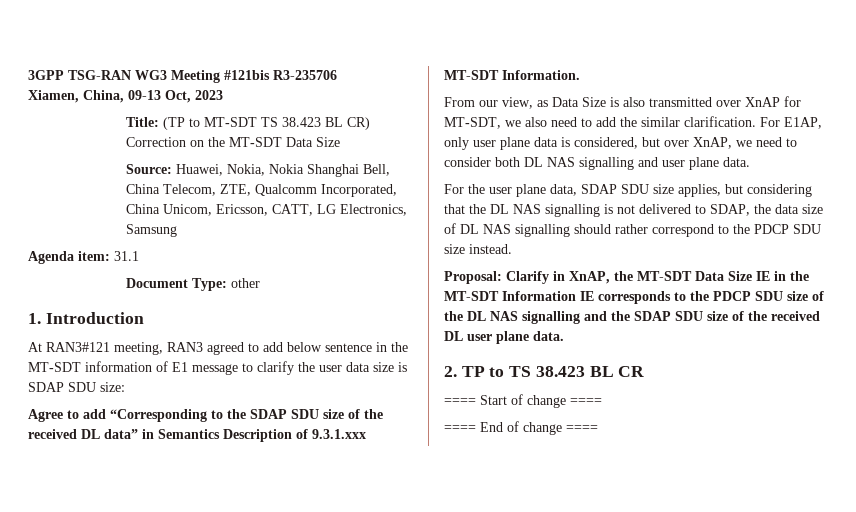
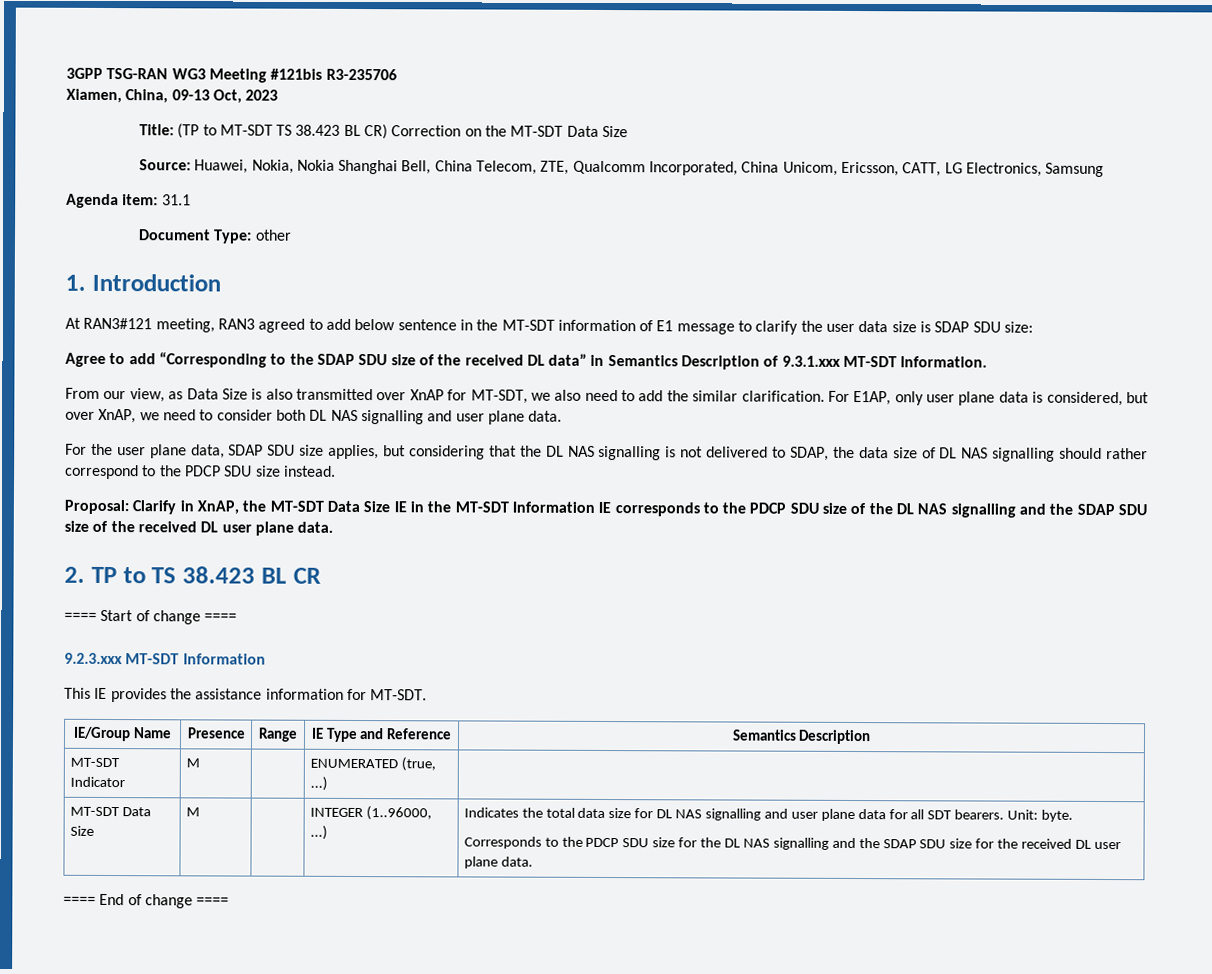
(602, 401) none -> [64,652,266,665] [64,687,428,703] [73,726,172,742] [186,727,246,739] [258,727,298,742] [310,727,453,743] [731,729,872,745] [69,757,120,768] [69,776,125,788] [185,758,200,768] [309,757,436,772] [309,776,328,791] [69,806,151,817] [69,825,94,836] [185,807,200,817] [309,806,432,821] [309,825,328,840] [463,807,1074,822] [463,836,1121,850] [463,856,533,869] // 9.2.3.xxx MT-SDT Information // This IE provides the assistance information for MT-SDT. // IE/Group Name | Presence | Range | IE Type and Reference | Semantics Description // MT-SDT Indicator | M | | ENUMERATED (true, ...) | // MT-SDT Data Size | M | | INTEGER (1..96000, ...) | Indicates the total data size for DL NAS signalling and user plane data for all SDT bearers. Unit: byte. // Corresponds to the PDCP SDU size for the DL NAS signalling and the SDAP SDU size for the received DL user plane data.

